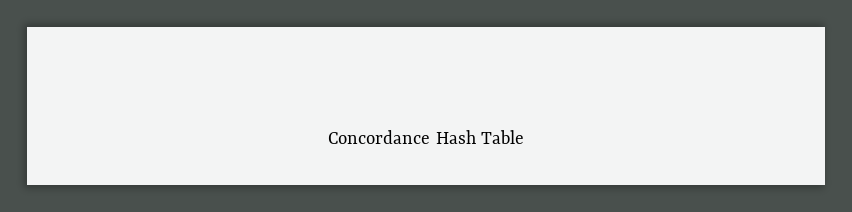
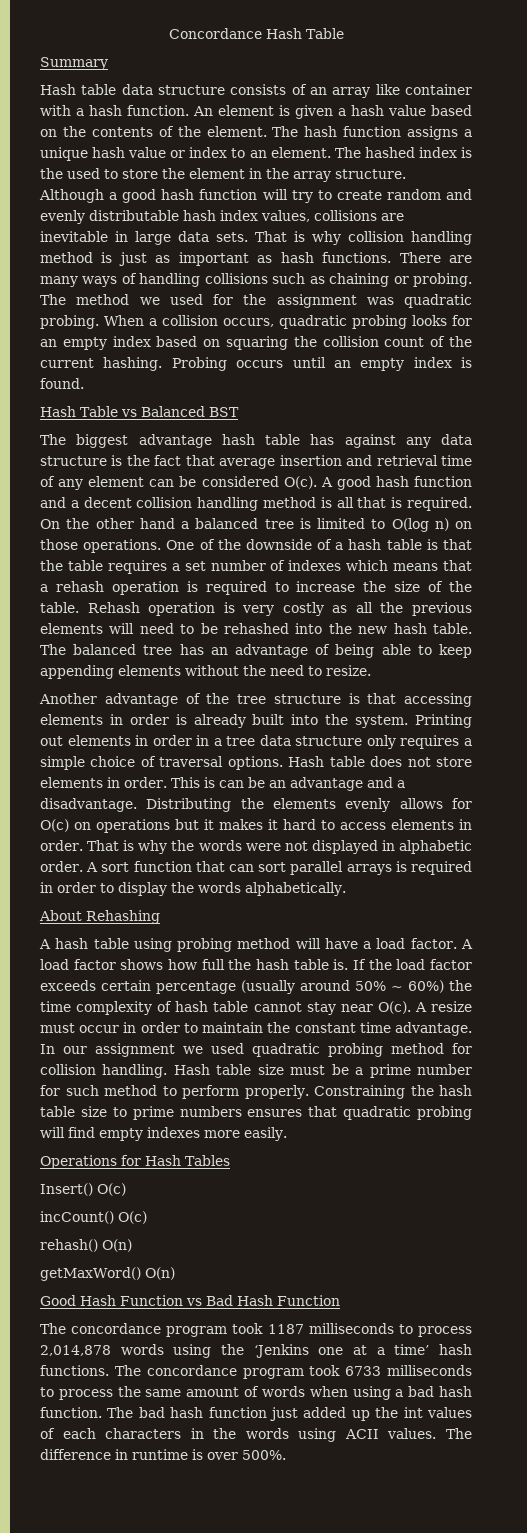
(524, 137) none -> [40,57,108,70] [40,84,472,98] [40,105,472,119] [40,126,472,140] [40,147,472,161] [40,168,406,182] [39,189,473,203] [40,210,404,224] [40,231,472,245] [40,252,473,266] [40,273,473,287] [40,294,472,308] [40,315,472,329] [40,336,473,350] [40,357,472,371] [40,378,84,389] [40,406,239,417] [40,434,472,448] [40,455,473,469] [40,476,473,490] [40,497,473,511] [40,518,472,532] [40,539,473,553] [40,560,472,574] [40,581,472,595] [40,602,472,616] [40,623,472,634] [40,644,472,658] [40,665,371,679] [39,693,472,707] [40,714,473,728] [40,735,472,749] [40,756,473,770] [40,777,405,791] [40,798,472,812] [40,819,472,833] [40,840,472,854] [40,861,473,875] [40,882,346,896] [39,910,160,924] [39,938,474,952] [40,959,473,970] [40,980,472,994] [40,1001,473,1015] [40,1022,473,1036] [40,1043,472,1057] [40,1064,473,1078] [40,1085,472,1099] [40,1106,472,1120] [40,1127,287,1141] [40,1155,230,1169] [40,1183,126,1196] [40,1211,147,1224] [40,1239,132,1252] [40,1267,175,1281] [40,1295,340,1306] [40,1323,473,1337] [40,1344,473,1358] [40,1365,472,1379] [40,1386,472,1400] [40,1407,472,1421] [40,1428,472,1442] [40,1449,286,1460] // Summary // Hash table data structure consists of an array like container with a hash function. An element is given a hash value based on the contents of the element. The hash function assigns a unique hash value or index to an element. The hashed index is the used to store the element in the array structure. Although a good hash function will try to create random and evenly distributable hash index values, collisions are inevitable in large data sets. That is why collision handling method is just as important as hash functions. There are many ways of handling collisions such as chaining or probing. The method we used for the assignment was quadratic probing. When a collision occurs, quadratic probing looks for an empty index based on squaring the collision count of the current hashing. Probing occurs until an empty index is found. // Hash Table vs Balanced BST // The biggest advantage hash table has against any data structure is the fact that average insertion and retrieval time of any element can be considered O(c). A good hash function and a decent collision handling method is all that is required. On the other hand a balanced tree is limited to O(log n) on those operations. One of the downside of a hash table is that the table requires a set number of indexes which means that a rehash operation is required to increase the size of the table. Rehash operation is very costly as all the previous elements will need to be rehashed into the new hash table. The balanced tree has an advantage of being able to keep appending elements without the need to resize. // Another advantage of the tree structure is that accessing elements in order is already built into the system. Printing out elements in order in a tree data structure only requires a simple choice of traversal options. Hash table does not store elements in order. This is can be an advantage and a disadvantage. Distributing the elements evenly allows for O(c) on operations but it makes it hard to access elements in order. That is why the words were not displayed in alphabetic order. A sort function that can sort parallel arrays is required in order to display the words alphabetically. // About Rehashing // A hash table using probing method will have a load factor. A load factor shows how full the hash table is. If the load factor exceeds certain percentage (usually around 50% ~ 60%) the time complexity of hash table cannot stay near O(c). A resize must occur in order to maintain the constant time advantage. In our assignment we used quadratic probing method for collision handling. Hash table size must be a prime number for such method to perform properly. Constraining the hash table size to prime numbers ensures that quadratic probing will find empty indexes more easily. // Operations for Hash Tables // Insert() O(c) // incCount() O(c) // rehash() O(n) // getMaxWord() O(n) // Good Hash Function vs Bad Hash Function // The concordance program took 1187 milliseconds to process 2,014,878 words using the ‘Jenkins one at a time’ hash functions. The concordance program took 6733 milliseconds to process the same amount of words when using a bad hash function. The bad hash function just added up the int values of each characters in the words using ACII values. The difference in runtime is over 500%.

